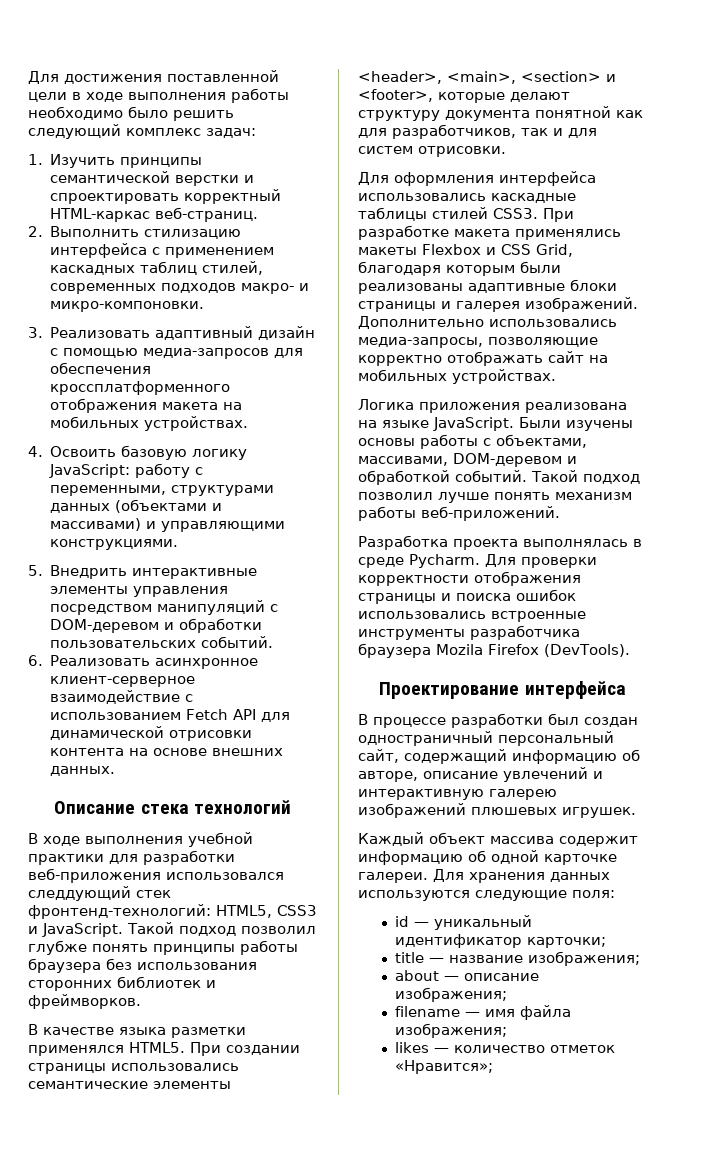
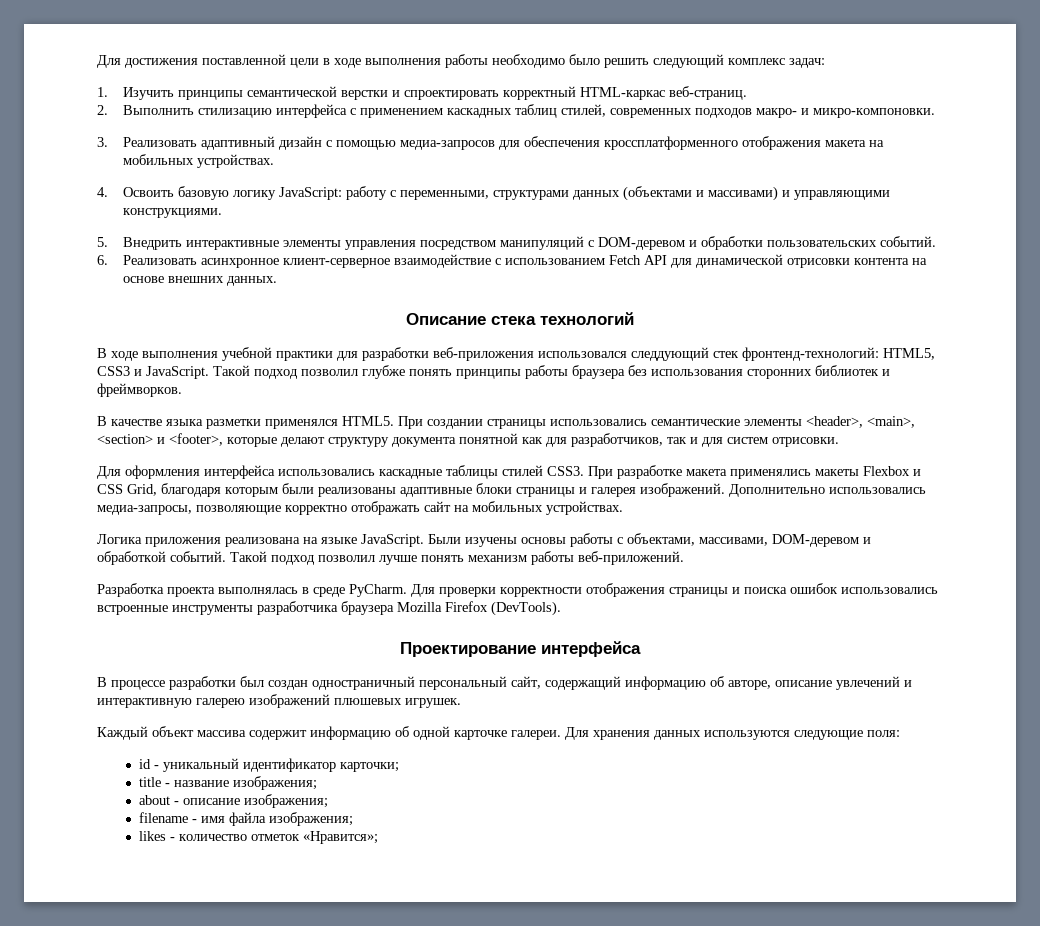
[409,554,480,568] Pycharm. -> [349,584,407,597] PyСharm.
[436,644,483,655] Mozila -> [397,602,442,612] Mozilla
[414,922,430,927] — -> [154,765,160,769] -
[429,958,445,963] — -> [165,783,171,787] -
[444,976,460,981] — -> [174,801,180,805] -
[465,1012,481,1017] — -> [192,819,198,823] -
[434,1048,450,1053] — -> [170,837,176,841] -

